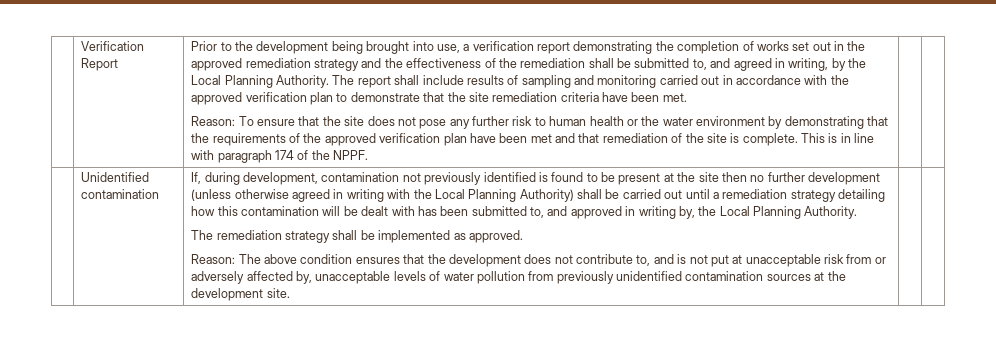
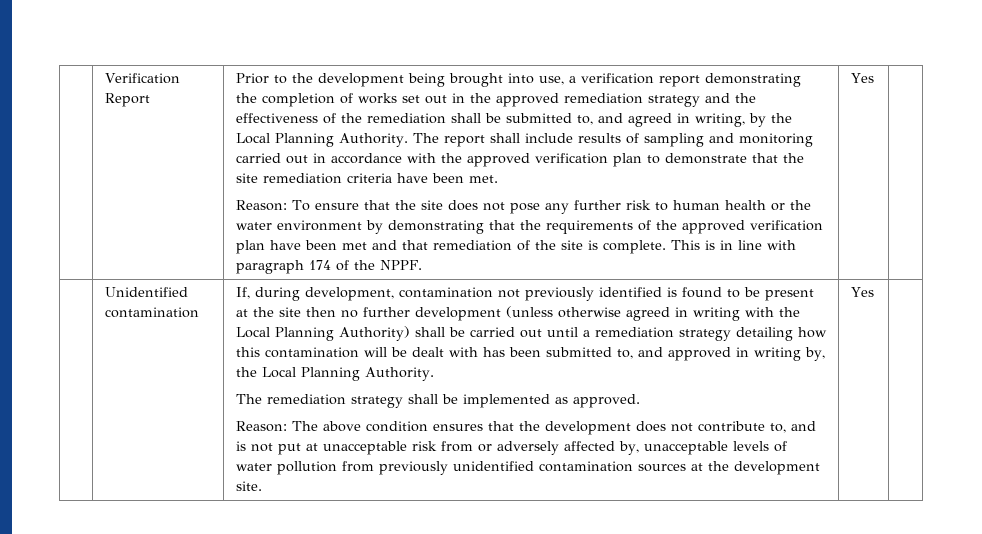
(369, 155) none -> [850,73,874,83] Yes
(290, 293) none -> [850,287,874,297] Yes

